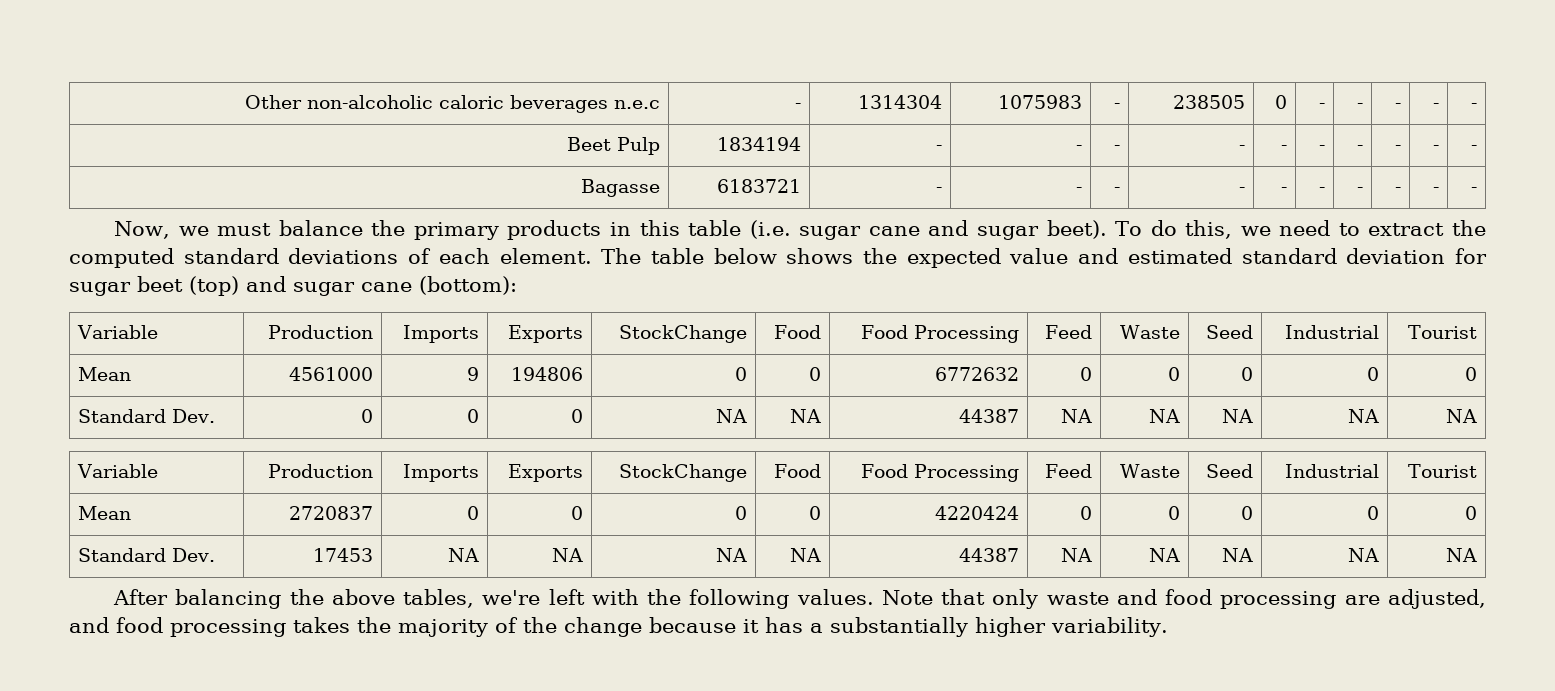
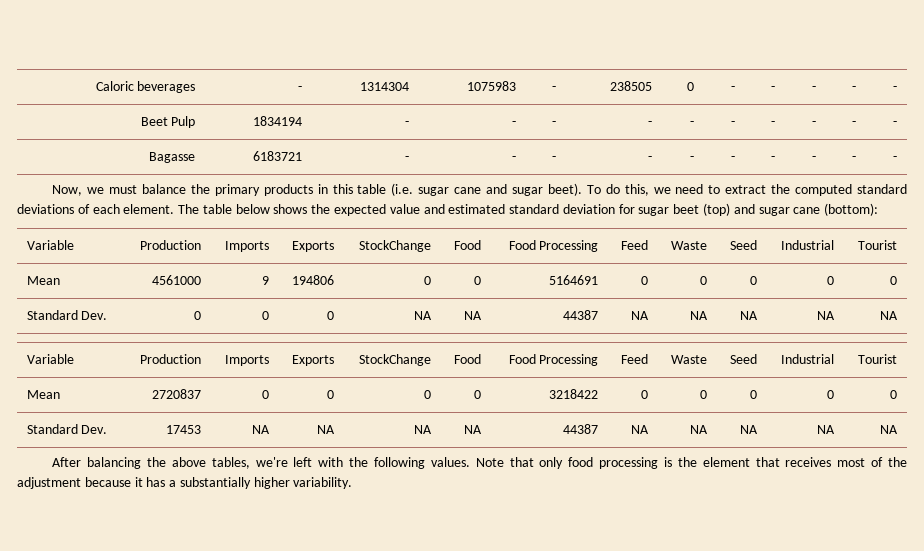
[245,95,505,109] Other non-alcoholic caloric -> [95,81,134,91] Caloric
[614,100,661,109] n.e.c -> (196, 87) none
[935,367,1020,381] 6772632 -> [549,275,599,285] 5164691
[935,506,1020,520] 4220424 -> [549,389,599,399] 3218422
[1046,589,1486,609] [69,617,488,637] waste and food processing are adjusted, and food processing takes the majority -> [568,457,866,469] food processing is the element that receives most
[564,617,642,637] change -> [17,477,81,489] adjustment

